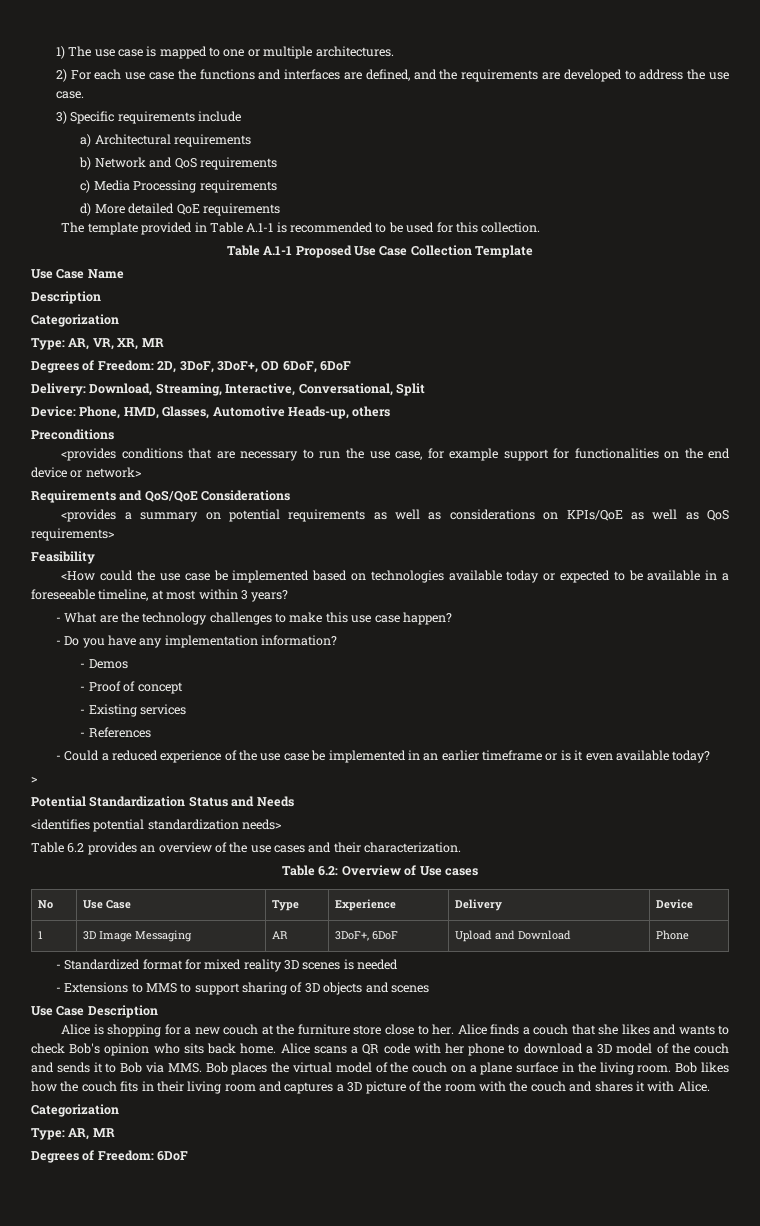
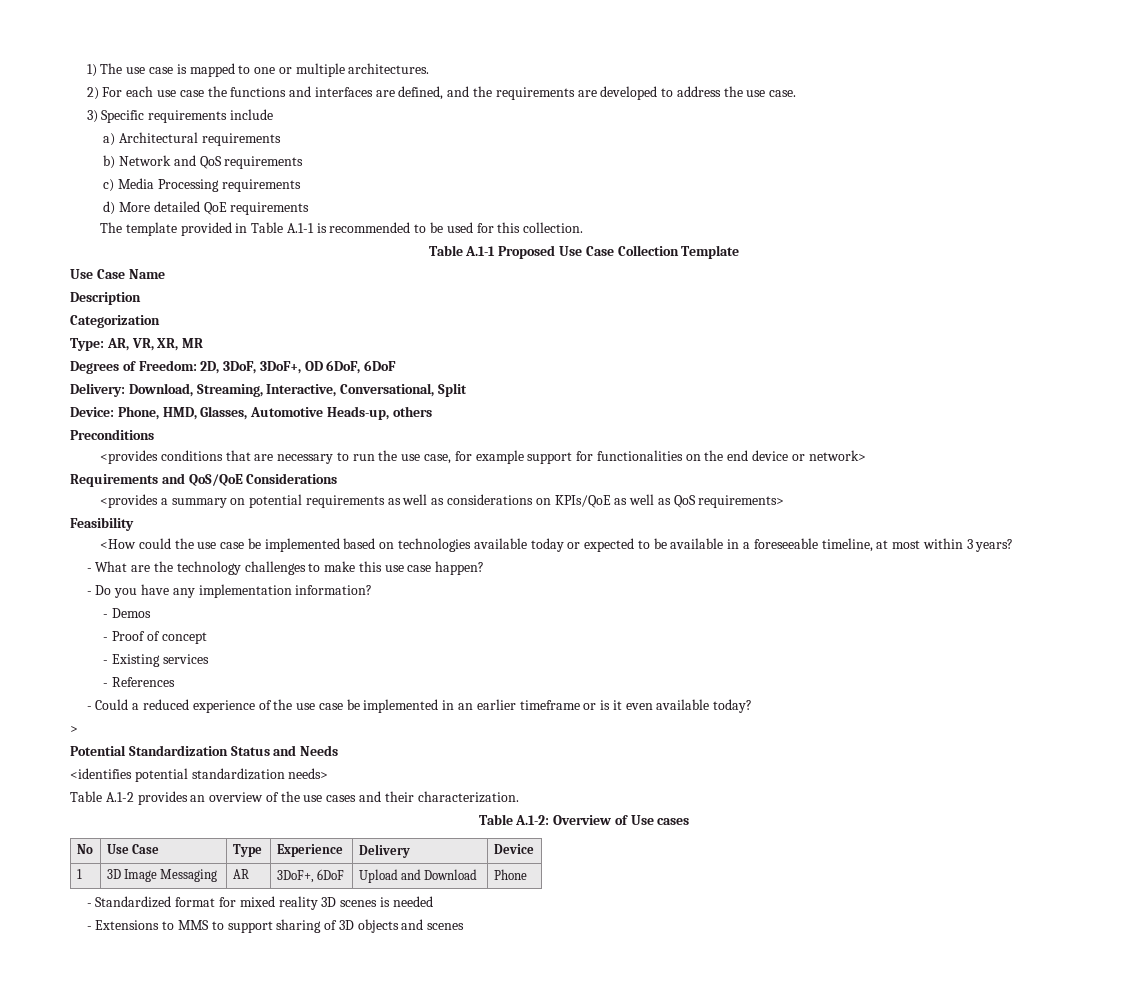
[67,843,85,853] 6.2 -> [105,792,134,802] A.1-2
[318,866,339,876] 6.2: -> [515,815,550,825] A.1-2:
[31,1005,158,1018] [61,1024,729,1037] [31,1043,730,1056] [31,1062,729,1075] [31,1081,710,1094] [31,1104,119,1117] [31,1128,115,1140] [31,1150,189,1163] // Use Case Description // Alice is shopping for a new couch at the furniture store close to her. Alice finds a couch that she likes and wants to check Bob's opinion who sits back home. Alice scans a QR code with her phone to download a 3D model of the couch and sends it to Bob via MMS. Bob places the virtual model of the couch on a plane surface in the living room. Bob likes how the couch fits in their living room and captures a 3D picture of the room with the couch and shares it with Alice. // Categorization // Type: AR, MR // Degrees of Freedom: 6DoF -> (465, 926) none

